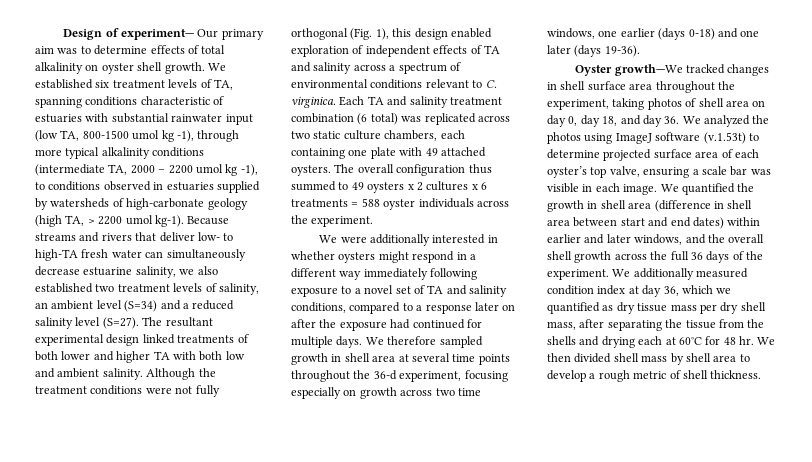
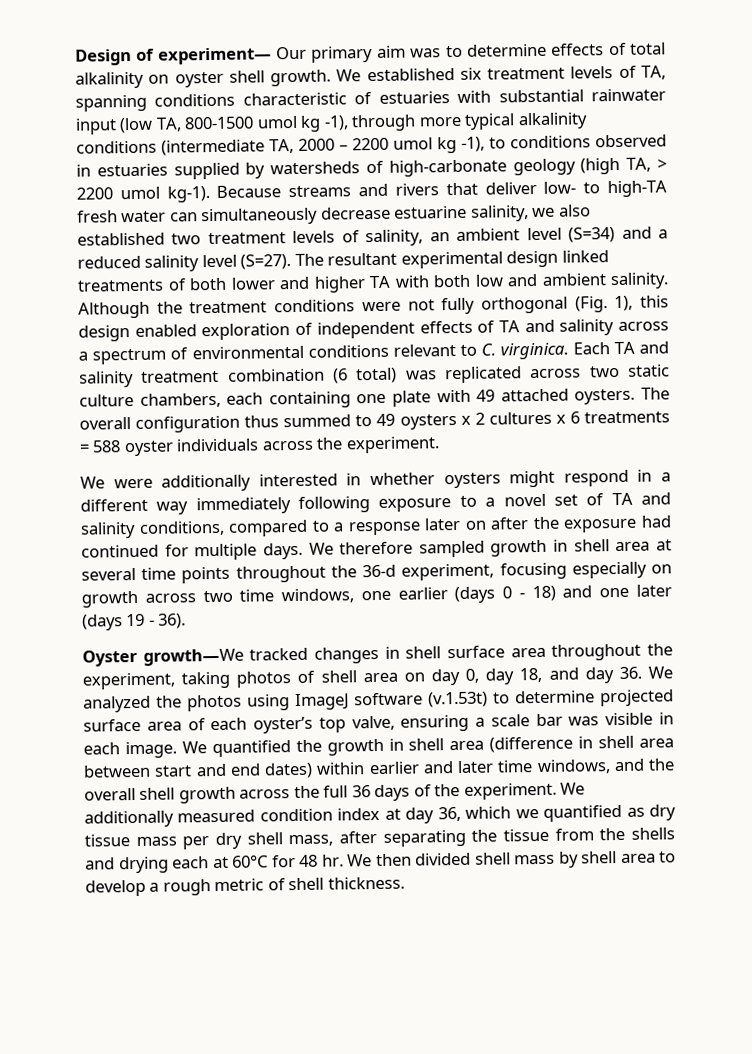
[688,28,715,40] 0-18) -> [502,585,556,602] 0 - 18)
[604,45,640,57] 19-36). -> [126,613,187,629] 19 - 36).
(631, 238) none -> [497,760,534,773] time

